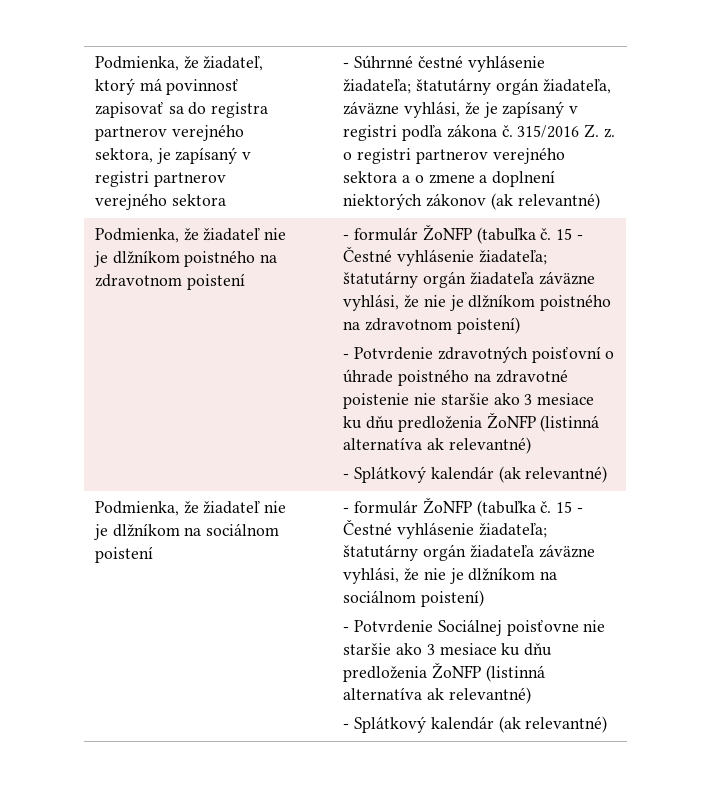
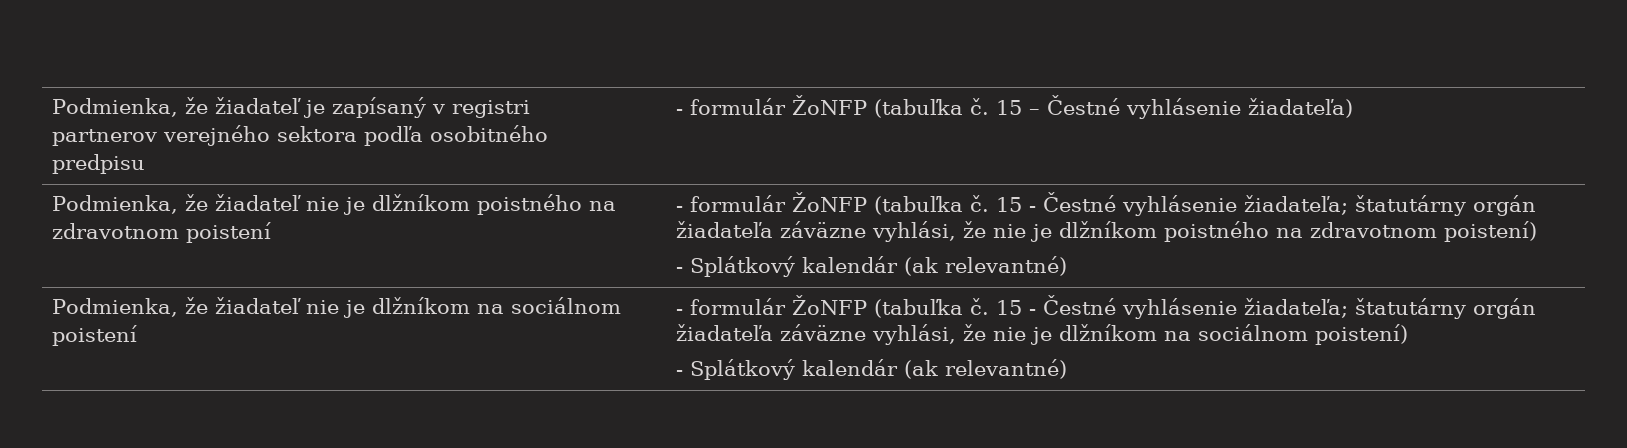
[94,56,264,71] [94,78,240,95] [94,102,268,118] [94,124,244,141] [94,148,153,163] Podmienka, že žiadateľ, ktorý má povinnosť zapisovať sa do registra partnerov verejného sektora, -> [51,97,301,117] Podmienka, že žiadateľ
[343,55,545,72] [343,78,611,95] [343,101,579,118] [343,124,615,141] [343,147,565,164] [343,170,556,187] [343,193,600,210] | - Súhrnné čestné vyhlásenie žiadateľa; štatutárny orgán žiadateľa, záväzne vyhlási, že je zapísaný v registri podľa zákona č. 315/2016 Z. z. o registri partnerov verejného sektora a o zmene a doplnení niektorých zákonov (ak relevantné) -> [363,125,548,146] [51,154,145,174] [675,95,1353,119] podľa osobitného predpisu | - formulár ŽoNFP (tabuľka č. 15 – Čestné vyhlásenie žiadateľa)
[343,346,615,363] [343,369,568,386] [343,393,595,409] [343,413,600,432] [343,437,531,454] // - Potvrdenie zdravotných poisťovní o úhrade poistného na zdravotné poistenie nie staršie ako 3 mesiace ku dňu predloženia ŽoNFP (listinná alternatíva ak relevantné) -> (1537, 231) none
[343,619,606,636] [343,643,553,656] [343,663,545,682] [343,687,531,704] // - Potvrdenie Sociálnej poisťovne nie staršie ako 3 mesiace ku dňu predloženia ŽoNFP (listinná alternatíva ak relevantné) -> (1408, 334) none

